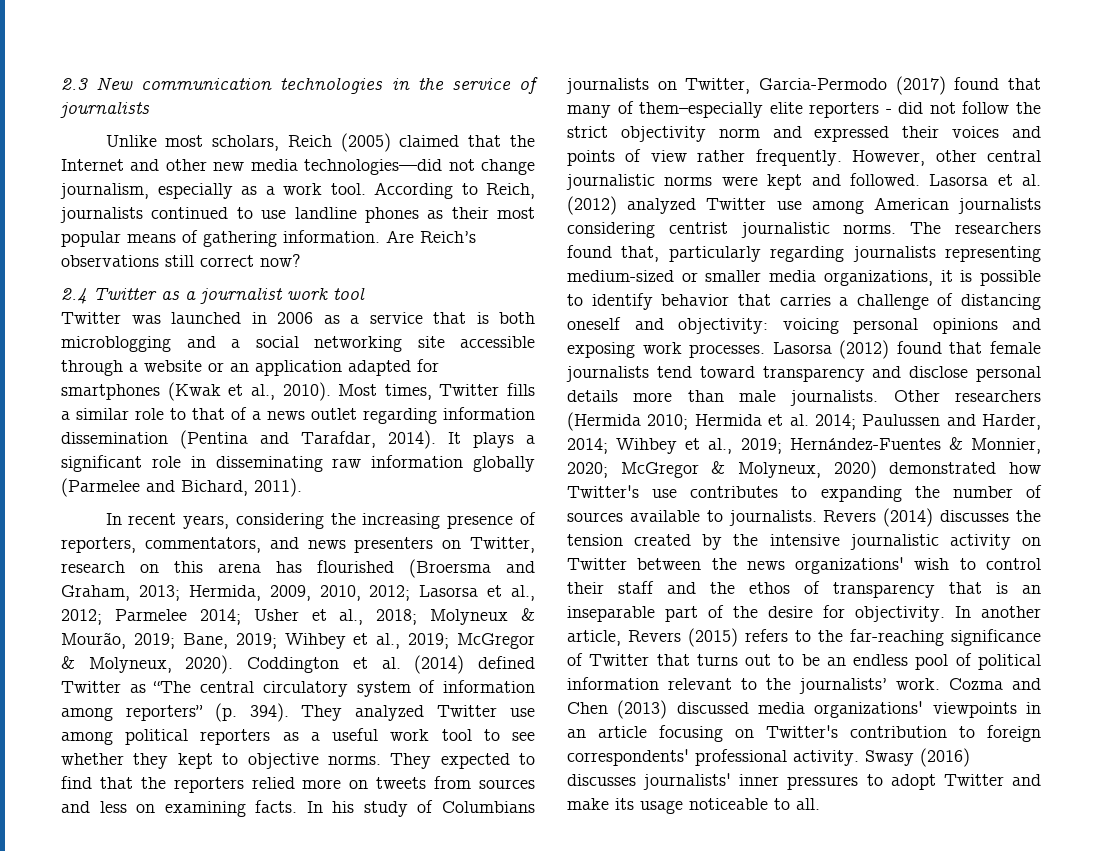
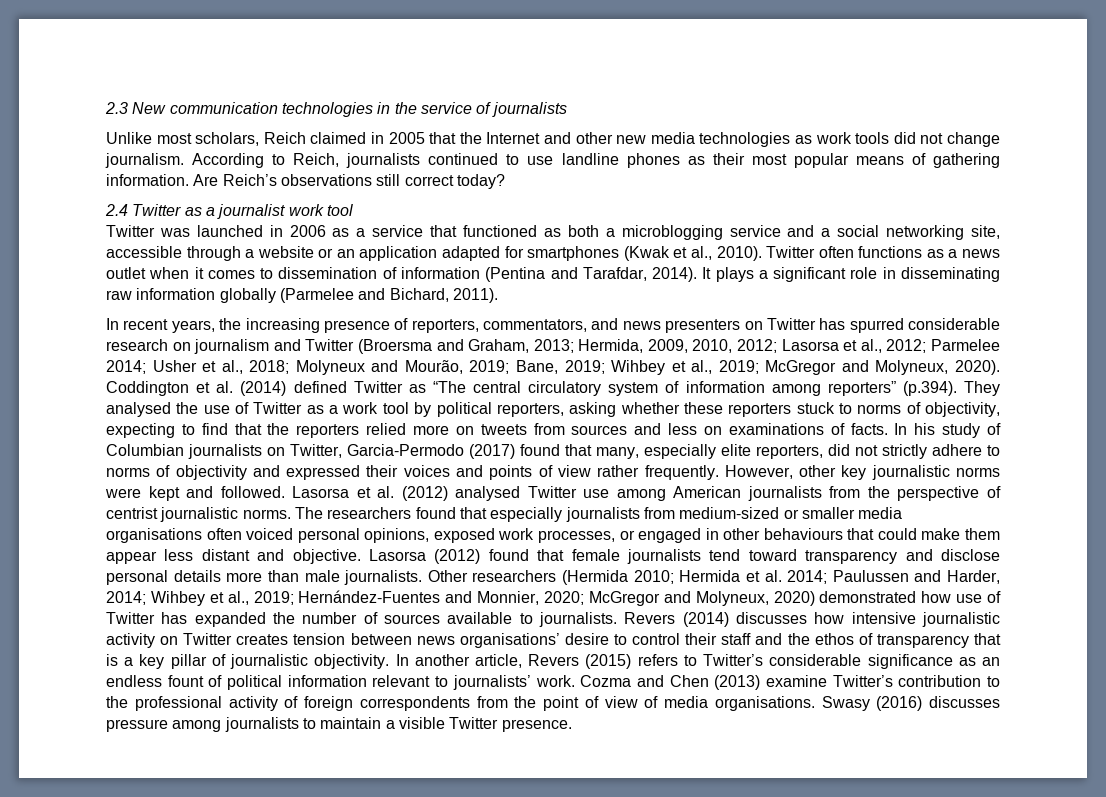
[340,133,460,152] (2005) claimed -> [310,132,425,144] claimed in 2005
[304,159,535,175] [60,183,366,199] technologies—did not change journalism, especially as a work tool. -> [699,132,1001,147] [105,153,184,168] technologies as work tools did not change journalism.
[260,254,301,267] now? -> [456,174,505,189] today?
[476,312,535,324] [61,336,171,352] is both microblogging -> [463,225,781,240] functioned as both a microblogging service
[417,336,445,348] site -> [971,225,1001,239] site,
[338,383,535,400] [61,407,535,424] [61,432,168,444] Most times, Twitter fills a similar role to that of a news outlet regarding information dissemination -> [766,246,1000,258] [106,267,480,279] Twitter often functions as a news outlet when it comes to dissemination of information
[235,513,324,529] considering -> (215, 326) none
[469,537,535,553] [61,560,394,573] Twitter, research on this arena has flourished -> [766,318,1000,333] [106,339,355,354] Twitter has spurred considerable research on journalism and Twitter
[521,608,535,621] & -> [371,360,399,372] and
[61,656,75,669] & -> [841,360,869,372] and
[214,703,535,722] [61,728,535,745] [61,753,510,769] (p. 394). They analyzed Twitter use among political reporters as a useful work tool to see whether they kept to objective norms. They expected -> [902,381,1000,396] [106,402,1001,417] [106,423,175,438] (p.394). They analysed the use of Twitter as a work tool by political reporters, asking whether these reporters stuck to norms of objectivity, expecting
[164,801,246,817] examining -> [728,423,845,435] examinations of
[441,801,535,813] Columbians -> [106,444,184,456] Columbian
[567,101,1041,118] [567,126,760,142] many of them–especially elite reporters - did not follow the strict objectivity norm -> [596,444,1000,459] [106,465,247,480] many, especially elite reporters, did not strictly adhere to norms of objectivity
[987,150,1041,162] central -> [841,465,867,480] key
[627,198,697,214] analyzed -> [455,486,521,501] analysed
[567,222,655,238] considering -> [829,486,1001,501] from the perspective of
[621,246,1041,262] [567,270,1041,286] [567,293,1041,310] [567,317,1041,334] [567,342,766,358] that, particularly regarding journalists representing medium-sized or smaller media organizations, it is possible to identify behavior that carries a challenge of distancing oneself and objectivity: voicing personal opinions and exposing work processes. -> [459,507,903,522] [106,528,1000,543] [106,549,361,564] that especially journalists from medium-sized or smaller media organisations often voiced personal opinions, exposed work processes, or engaged in other behaviours that could make them appear less distant and objective.
[948,437,963,450] & -> [445,591,473,603] and
[711,461,726,474] & -> [663,591,691,603] and
[567,485,902,502] Twitter's use contributes to expanding -> [956,591,1001,603] [106,612,266,627] use of Twitter has expanded
[1016,510,1041,522] [567,534,759,550] the tension created by the -> [814,612,845,624] how
[637,557,950,574] between the news organizations' wish -> [236,633,609,648] creates tension between news organisations’ desire
[1022,585,1041,594] [567,605,845,622] an inseparable part of the desire for -> [124,654,309,669] a key pillar of journalistic
[818,629,1041,646] [567,653,820,666] the far-reaching significance of Twitter that turns out to be -> [703,654,976,669] Twitter’s considerable significance as
[915,654,949,670] pool -> [167,675,204,687] fount
[766,678,791,690] the -> (449, 681) none
[676,701,1041,718] [567,725,1041,742] [567,748,970,767] [567,773,1041,790] [567,798,820,814] discussed media organizations' viewpoints in an article focusing on Twitter's contribution to foreign correspondents' professional activity. Swasy (2016) discusses journalists' inner pressures to adopt Twitter and make its usage noticeable to all. -> [765,675,1000,687] [106,696,1000,711] [106,717,572,732] examine Twitter’s contribution to the professional activity of foreign correspondents from the point of view of media organisations. Swasy (2016) discusses pressure among journalists to maintain a visible Twitter presence.

